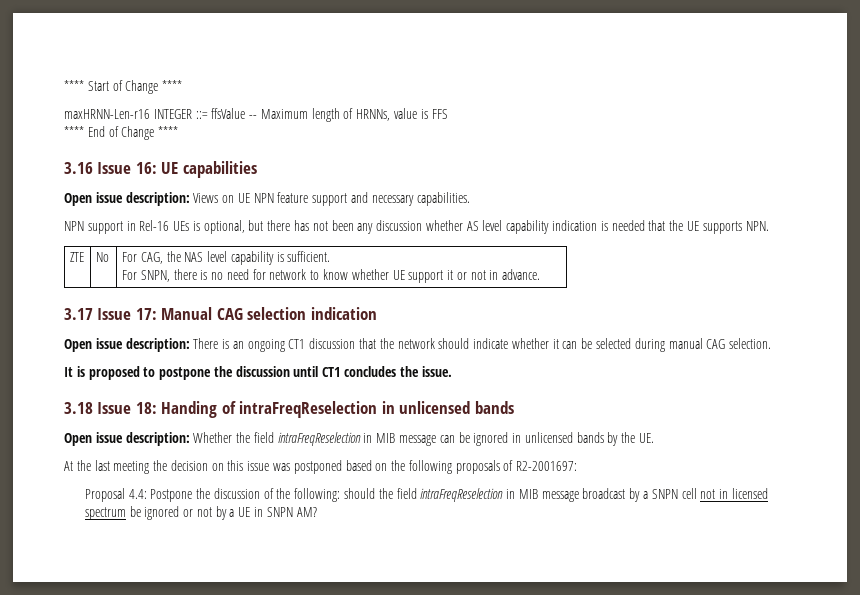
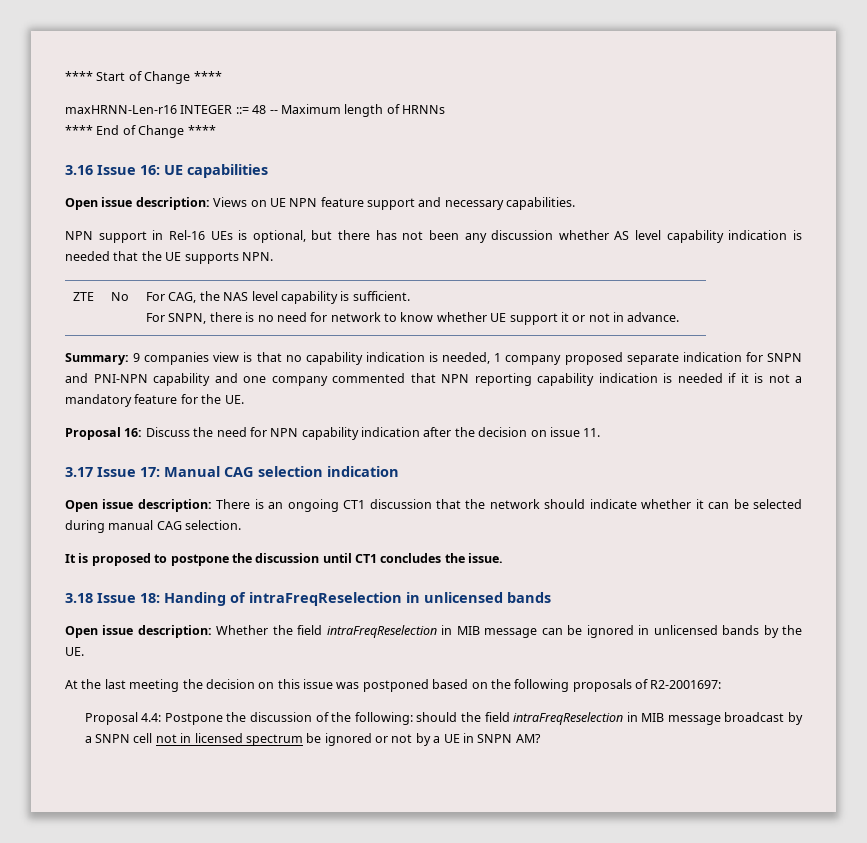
[211,108,246,119] ffsValue -> [252,105,267,114] 48
[356,108,448,121] HRNNs, value is FFS -> [402,105,445,114] HRNNs
(541, 274) none -> [65,352,803,365] [65,373,802,386] [65,394,244,407] [65,427,601,440] // Summary: 9 companies view is that no capability indication is needed, 1 company proposed separate indication for SNPN and PNI-NPN capability and one company commented that NPN reporting capability indication is needed if it is not a mandatory feature for the UE. // Proposal 16: Discuss the need for NPN capability indication after the decision on issue 11.

